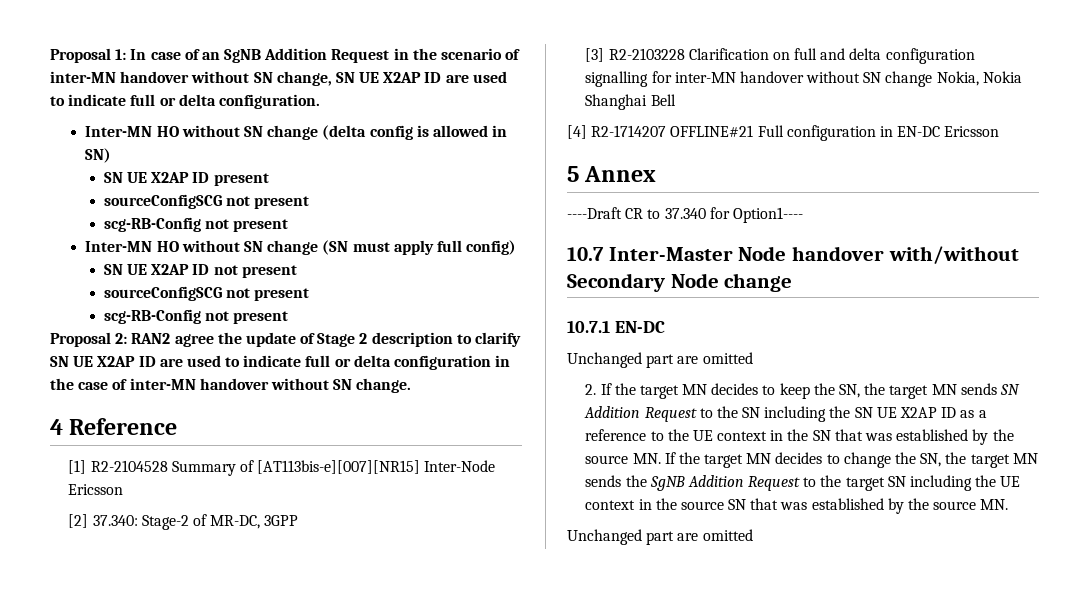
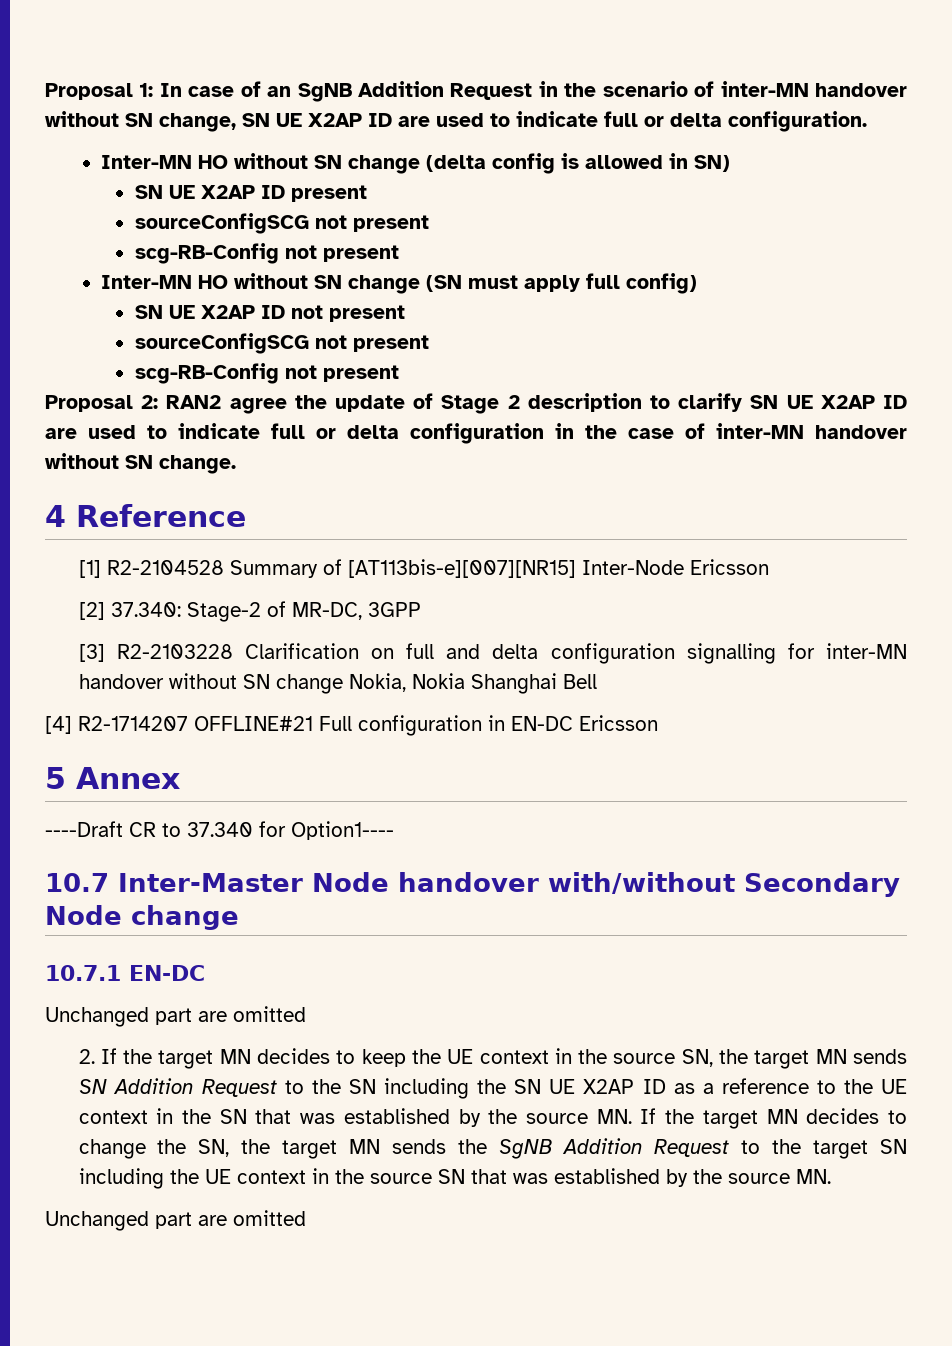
(835, 389) none -> [447,1048,676,1064] UE context in the source

